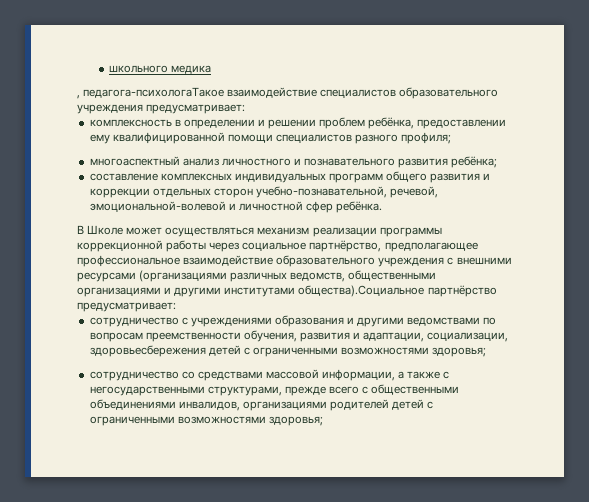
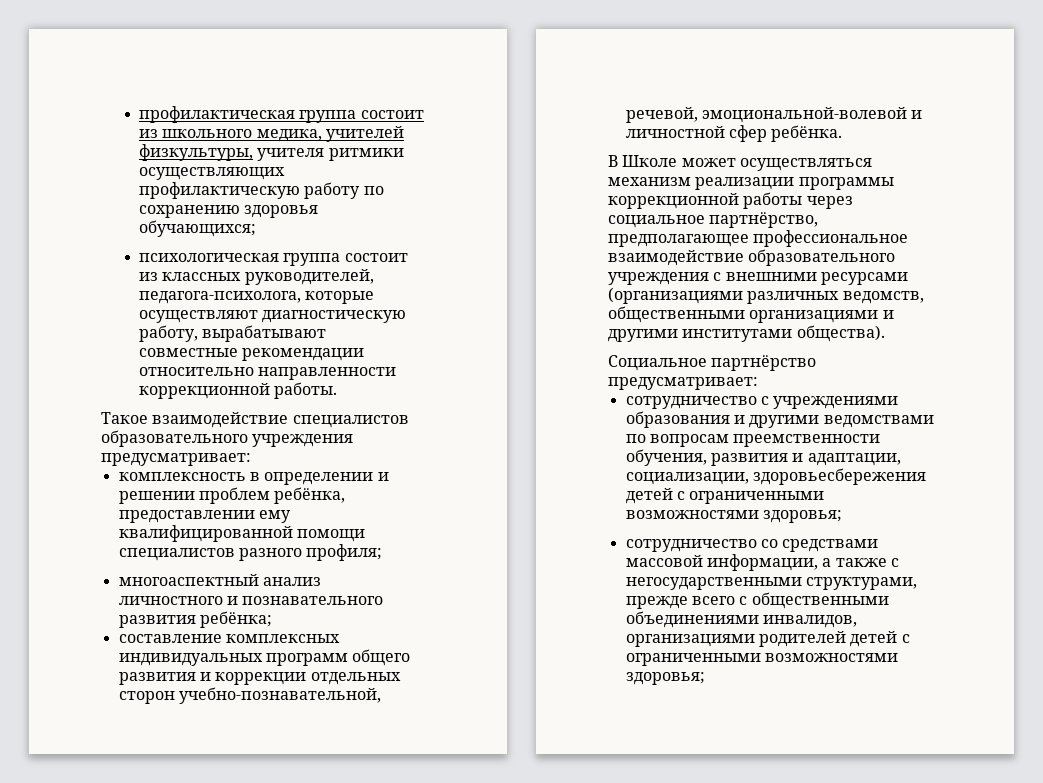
[109,65,212,74] [77,87,225,99] школьного медика // , педагога-психологаТакое -> [138,106,424,123] [138,126,404,142] [138,144,404,161] [138,167,285,180] [138,182,384,199] [138,205,319,218] [138,220,256,237] [138,253,408,266] [138,269,374,285] [138,291,375,304] [138,310,407,323] [138,325,327,342] [138,348,365,361] [138,367,397,380] [138,382,338,399] [101,412,148,424] профилактическая группа состоит из школьного медика, учителей физкультуры, учителя ритмики осуществляющих профилактическую работу по сохранению здоровья обучающихся; // психологическая группа состоит из классных руководителей, педагога-психолога, которые осуществляют диагностическую работу, вырабатывают совместные рекомендации относительно направленности коррекционной работы. // Такое
[298,285,425,297] общества).Социальное -> [796,325,885,342] [608,355,707,371] общества). // Социальное

